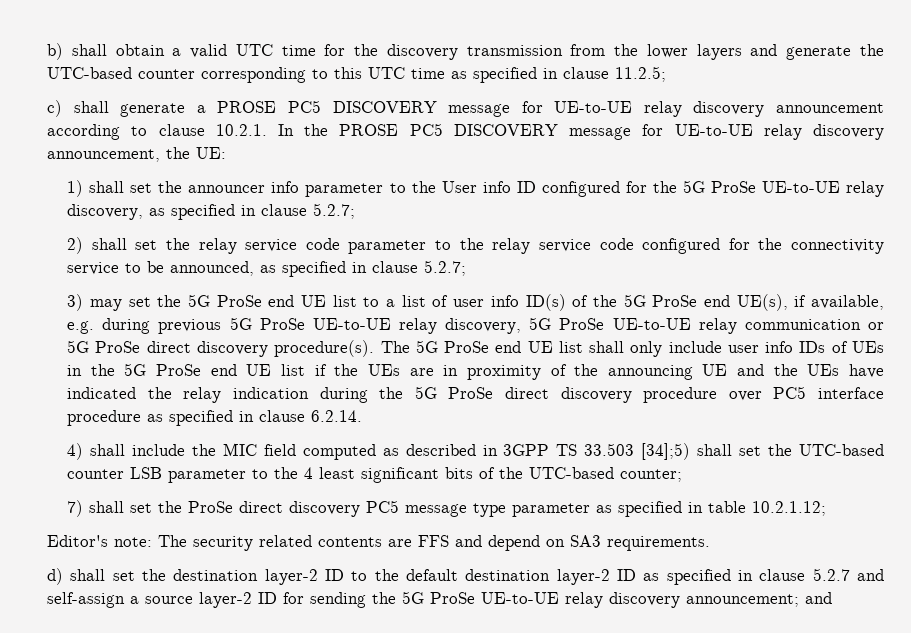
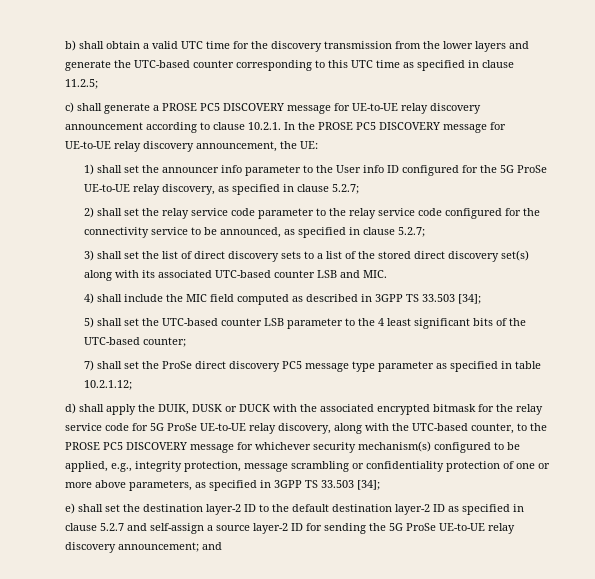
[89,294,884,311] [67,317,885,334] [67,340,885,357] [67,363,884,380] [67,386,885,403] [67,410,363,426] may set the 5G ProSe end UE list to a list of user info ID(s) of the 5G ProSe end UE(s), if available, e.g. during previous 5G ProSe UE-to-UE relay discovery, 5G ProSe UE-to-UE relay communication or 5G ProSe direct discovery procedure(s). The 5G ProSe end UE list shall only include user info IDs of UEs in the 5G ProSe end UE list if the UEs are in proximity of the announcing UE and the UEs have indicated the relay indication during the 5G ProSe direct discovery procedure over PC5 interface procedure as specified in clause 6.2.14. -> [96,250,529,262] [83,270,387,281] shall set the list of direct discovery sets to a list of the stored direct discovery set(s) along with its associated UTC-based counter LSB and MIC.
[641,443,691,460] [34];5) -> [457,294,481,304] [83,317,94,328] [34]; // 5)
[47,535,711,551] [47,568,64,585] Editor's note: The security related contents are FFS and depend on SA3 requirements. // d) -> [64,403,543,415] [64,423,547,434] [64,441,520,453] [64,461,550,472] [64,480,380,491] [64,503,75,514] d) shall apply the DUIK, DUSK or DUCK with the associated encrypted bitmask for the relay service code for 5G ProSe UE-to-UE relay discovery, along with the UTC-based counter, to the PROSE PC5 DISCOVERY message for whichever security mechanism(s) configured to be applied, e.g., integrity protection, message scrambling or confidentiality protection of one or more above parameters, as specified in 3GPP TS 33.503 [34]; // e)

